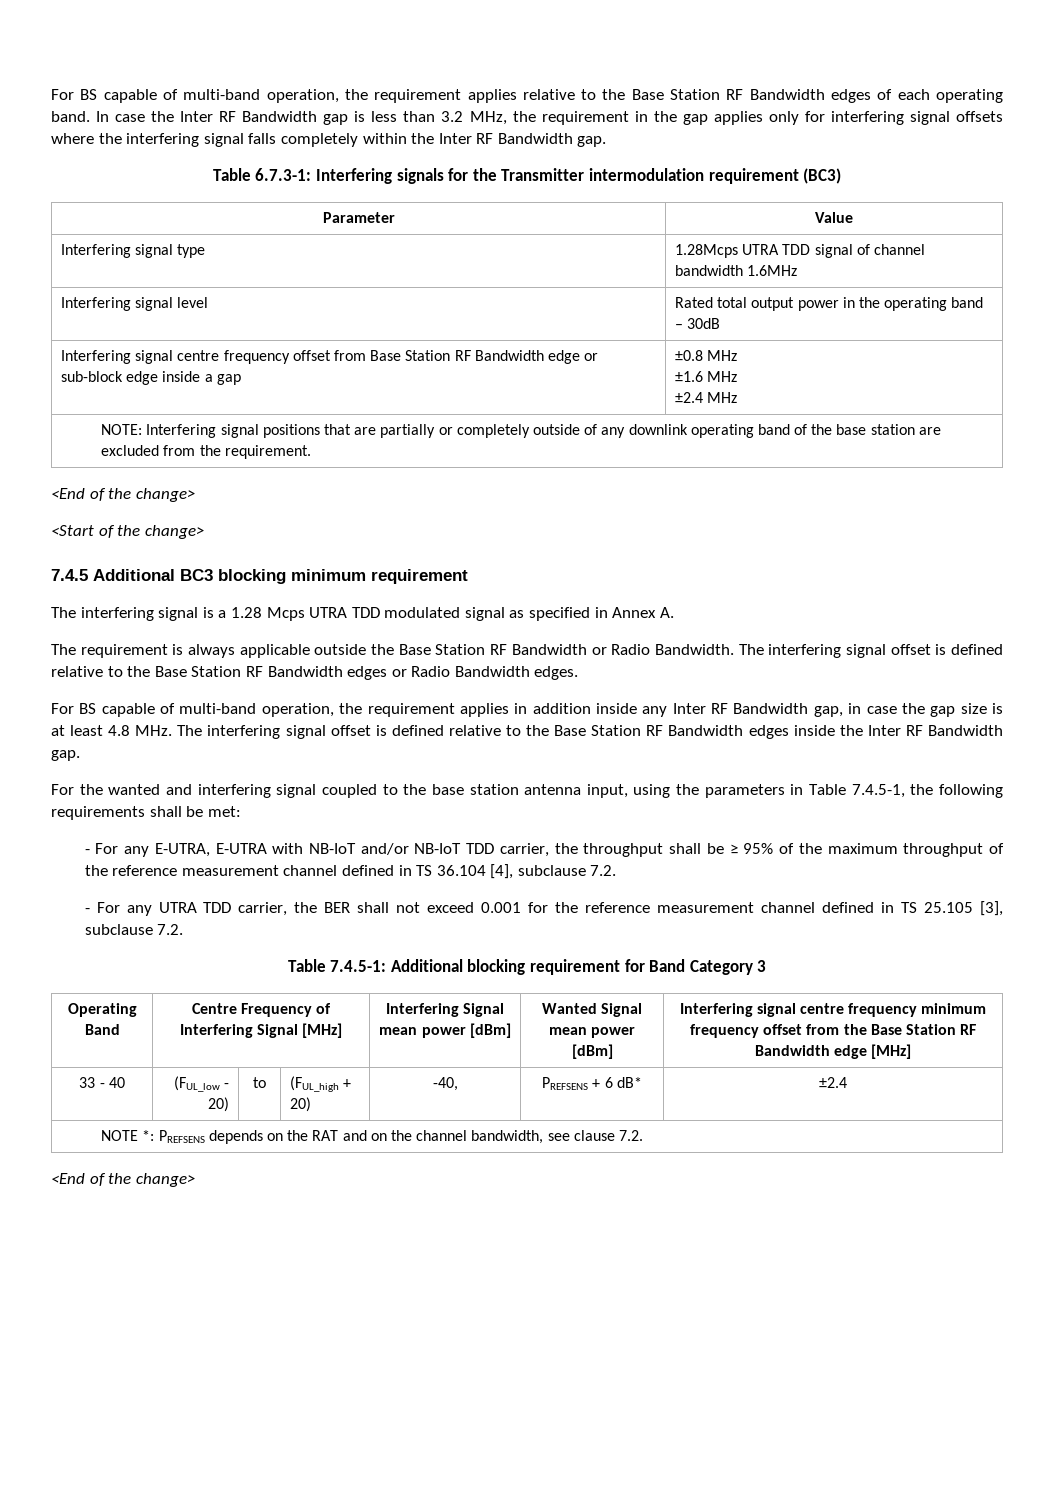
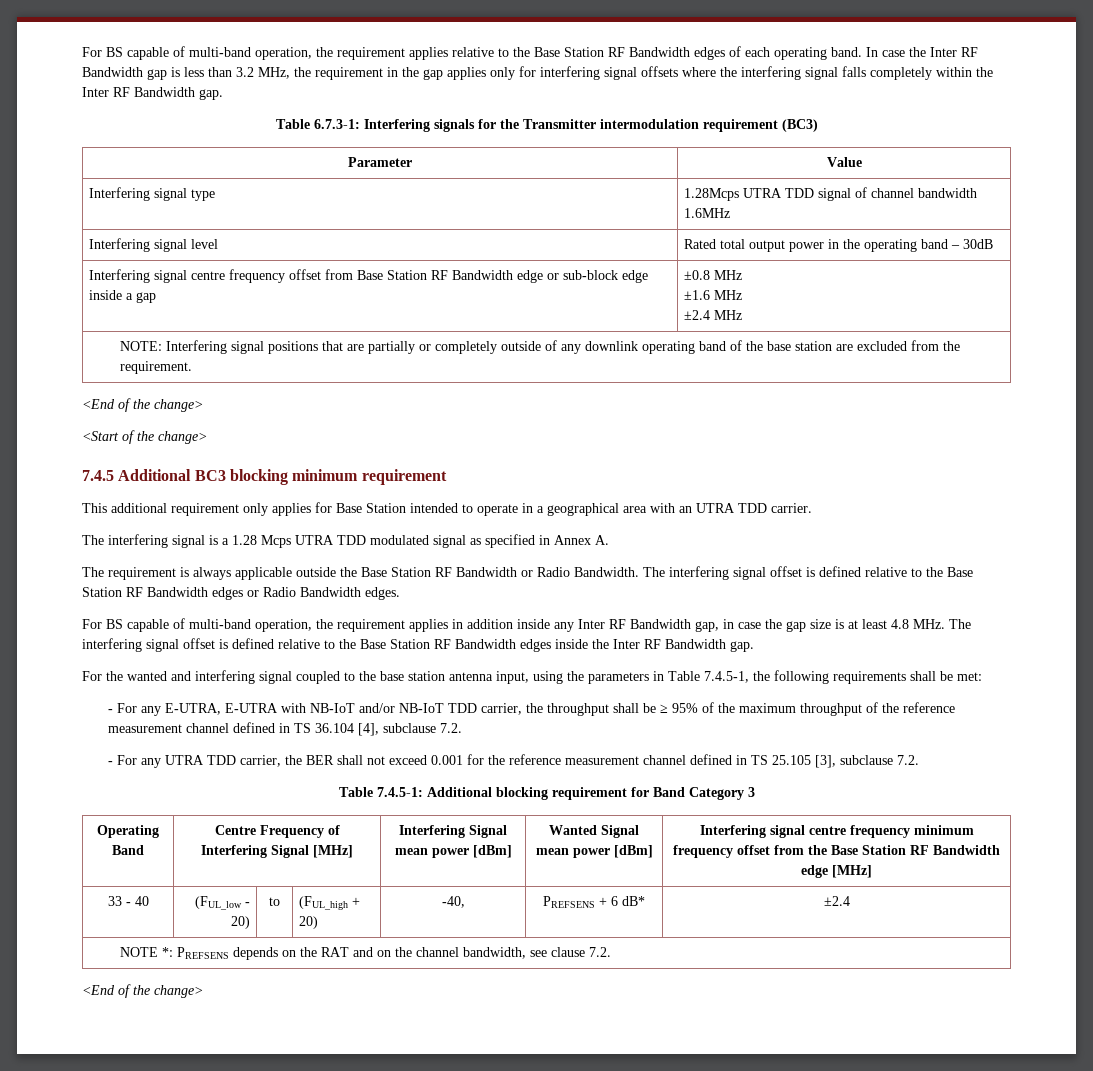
(468, 576) none -> [82,502,812,516] // This additional requirement only applies for Base Station intended to operate in a geographical area with an UTRA TDD carrier.

